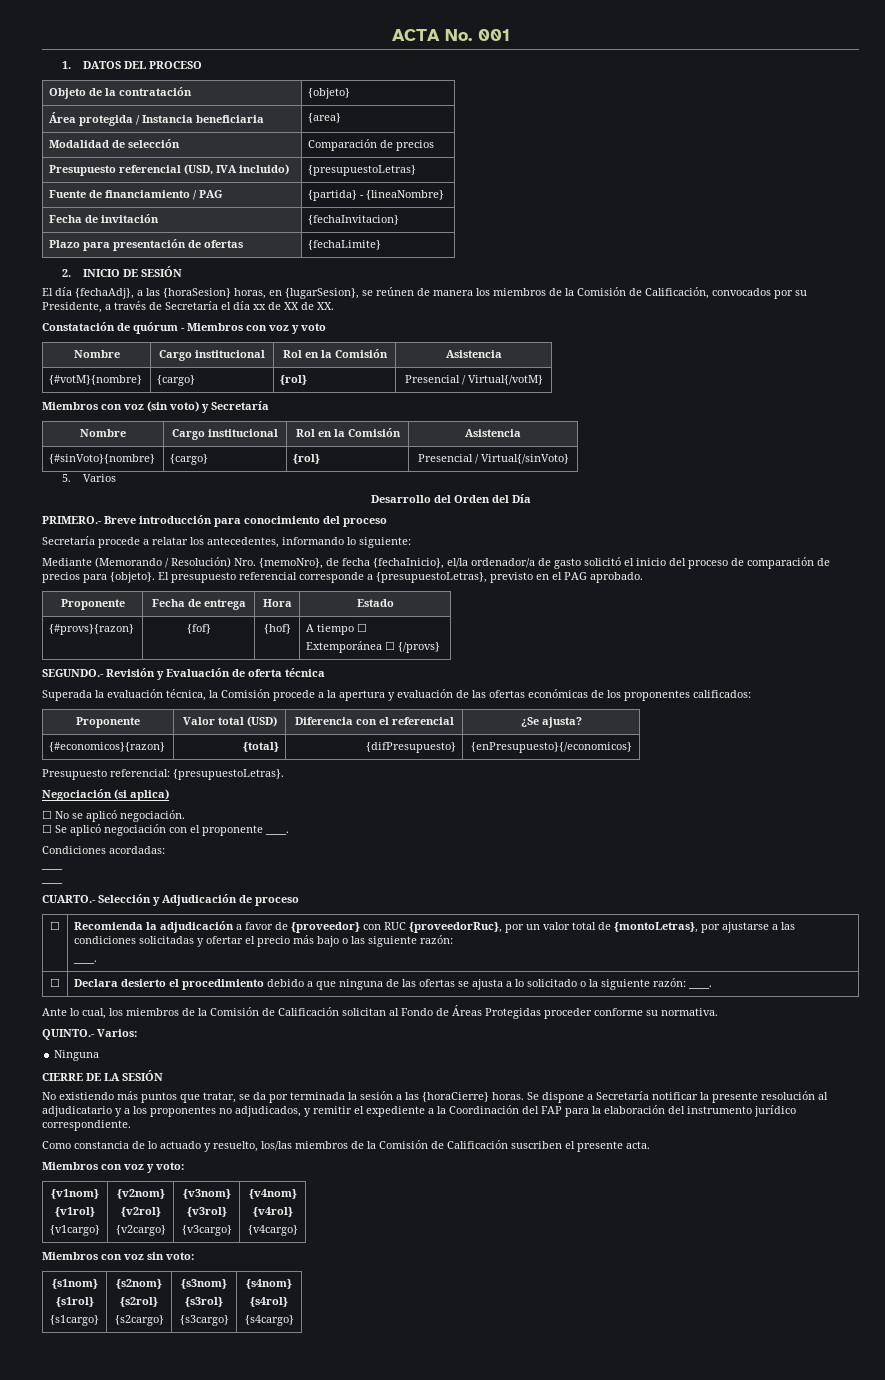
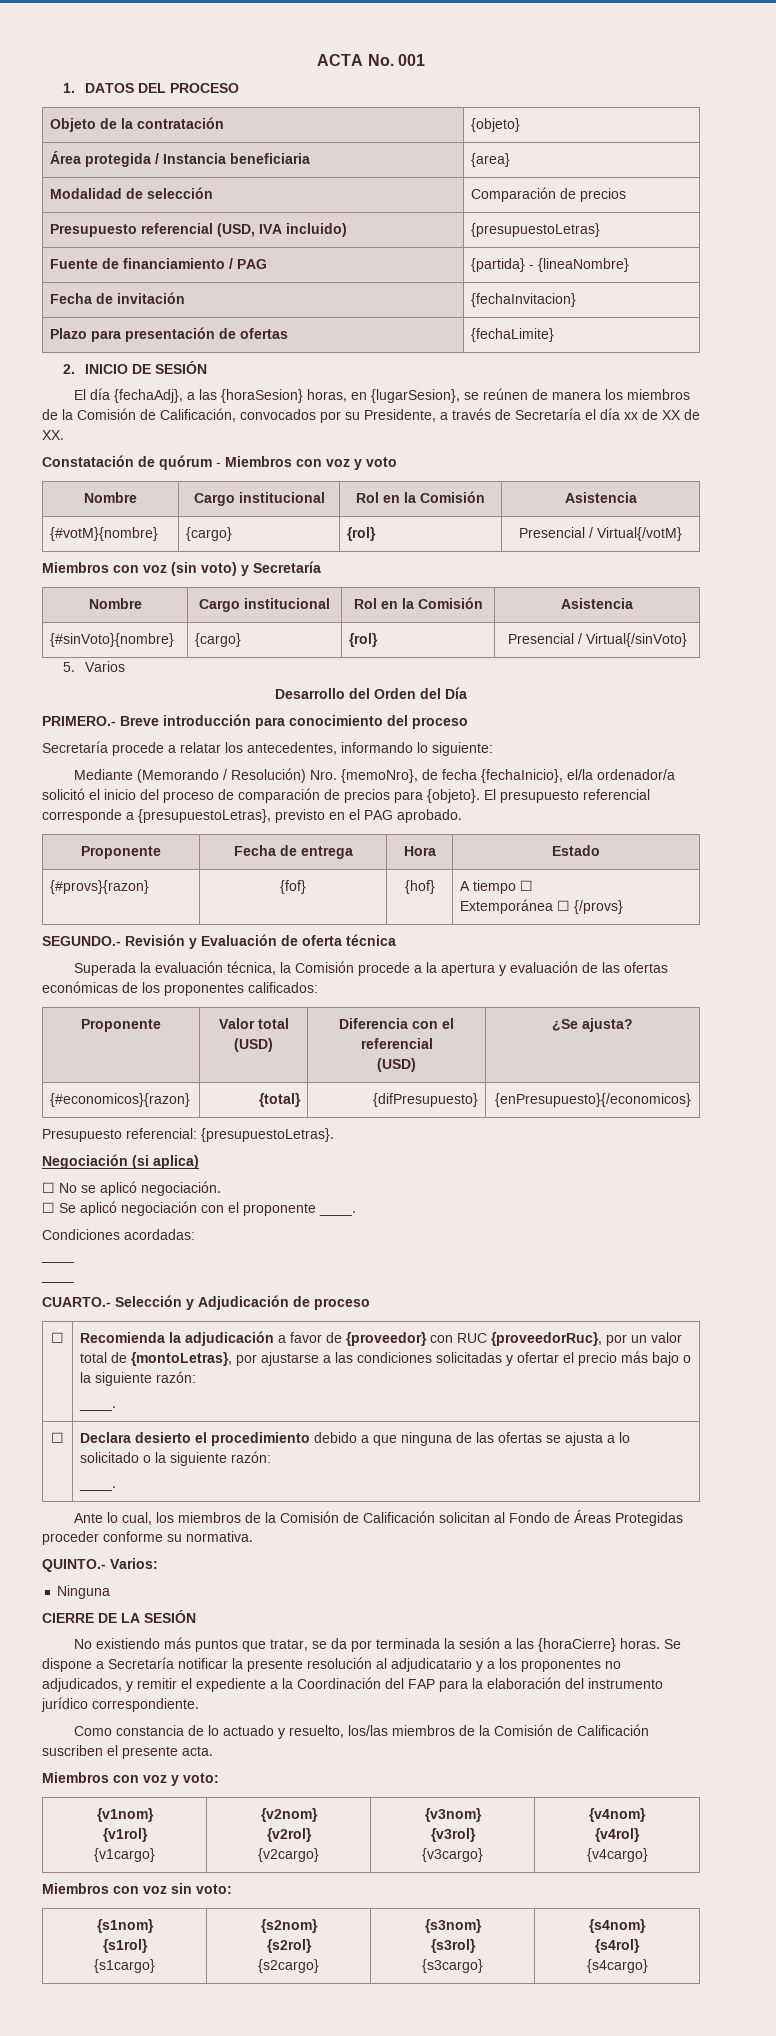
[538,558,581,569] de gasto -> (675, 774) none
(454, 721) none -> [377,1058,416,1072] // (USD)
[351,936,366,944] las -> [80,1372,92,1383] la
(687, 982) none -> (272, 1457) //

